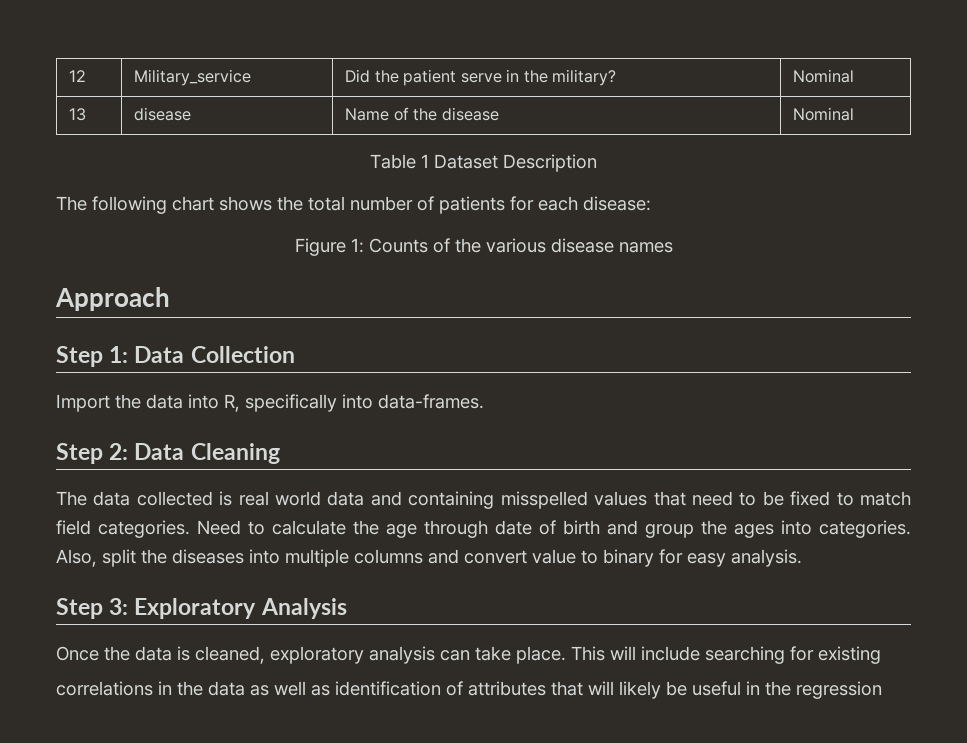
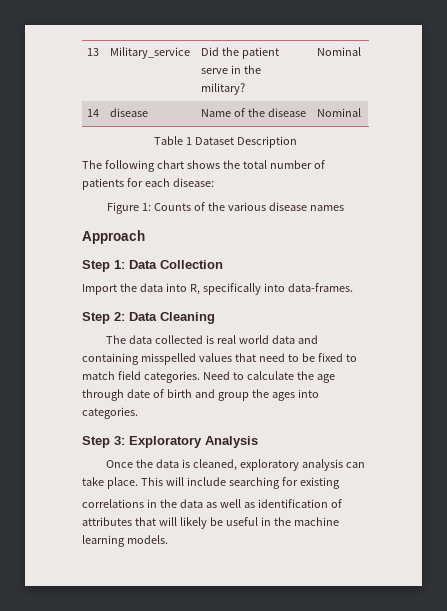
[69,70,87,82] 12 -> [87,48,100,56] 13
[69,108,87,121] 13 -> [87,109,100,117] 14
[56,549,802,567] Also, split the diseases into multiple columns and convert value to binary for easy analysis. -> (138, 413) none
[796,681,882,699] regression -> [293,517,339,526] [82,535,168,547] machine learning models.

